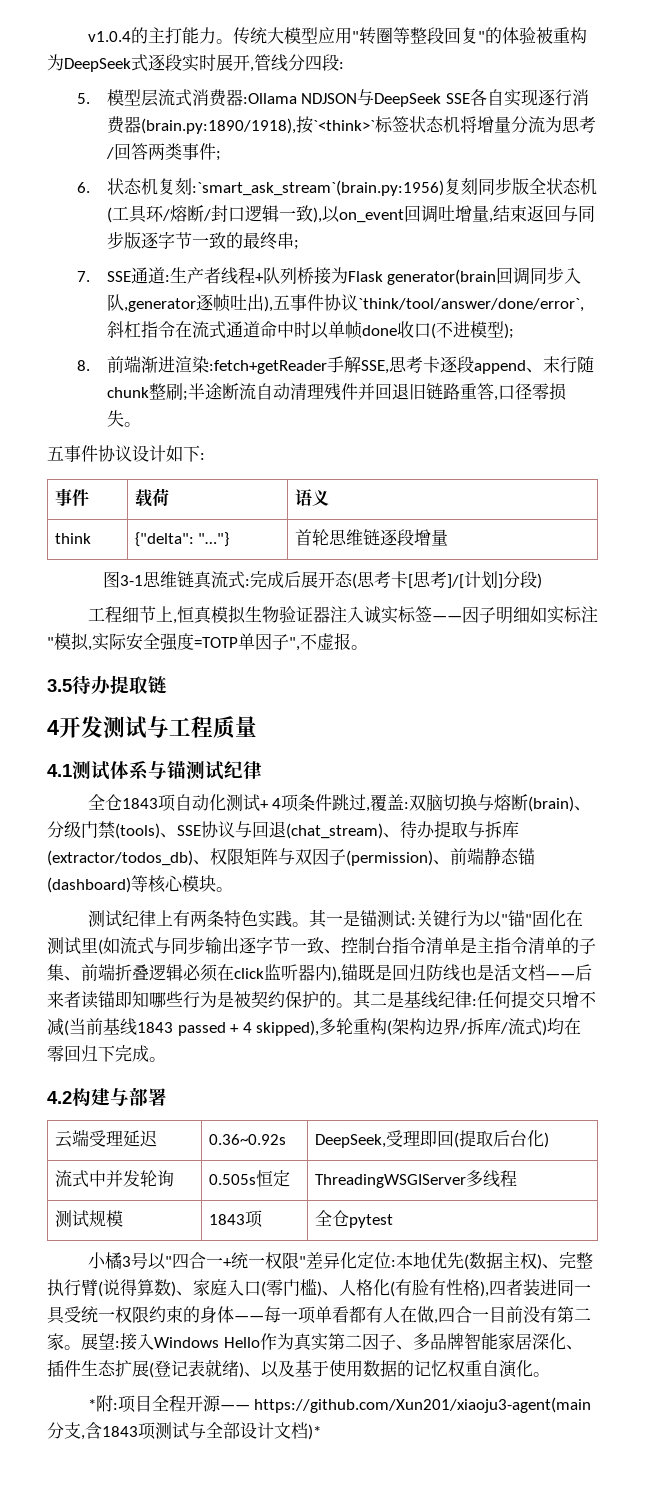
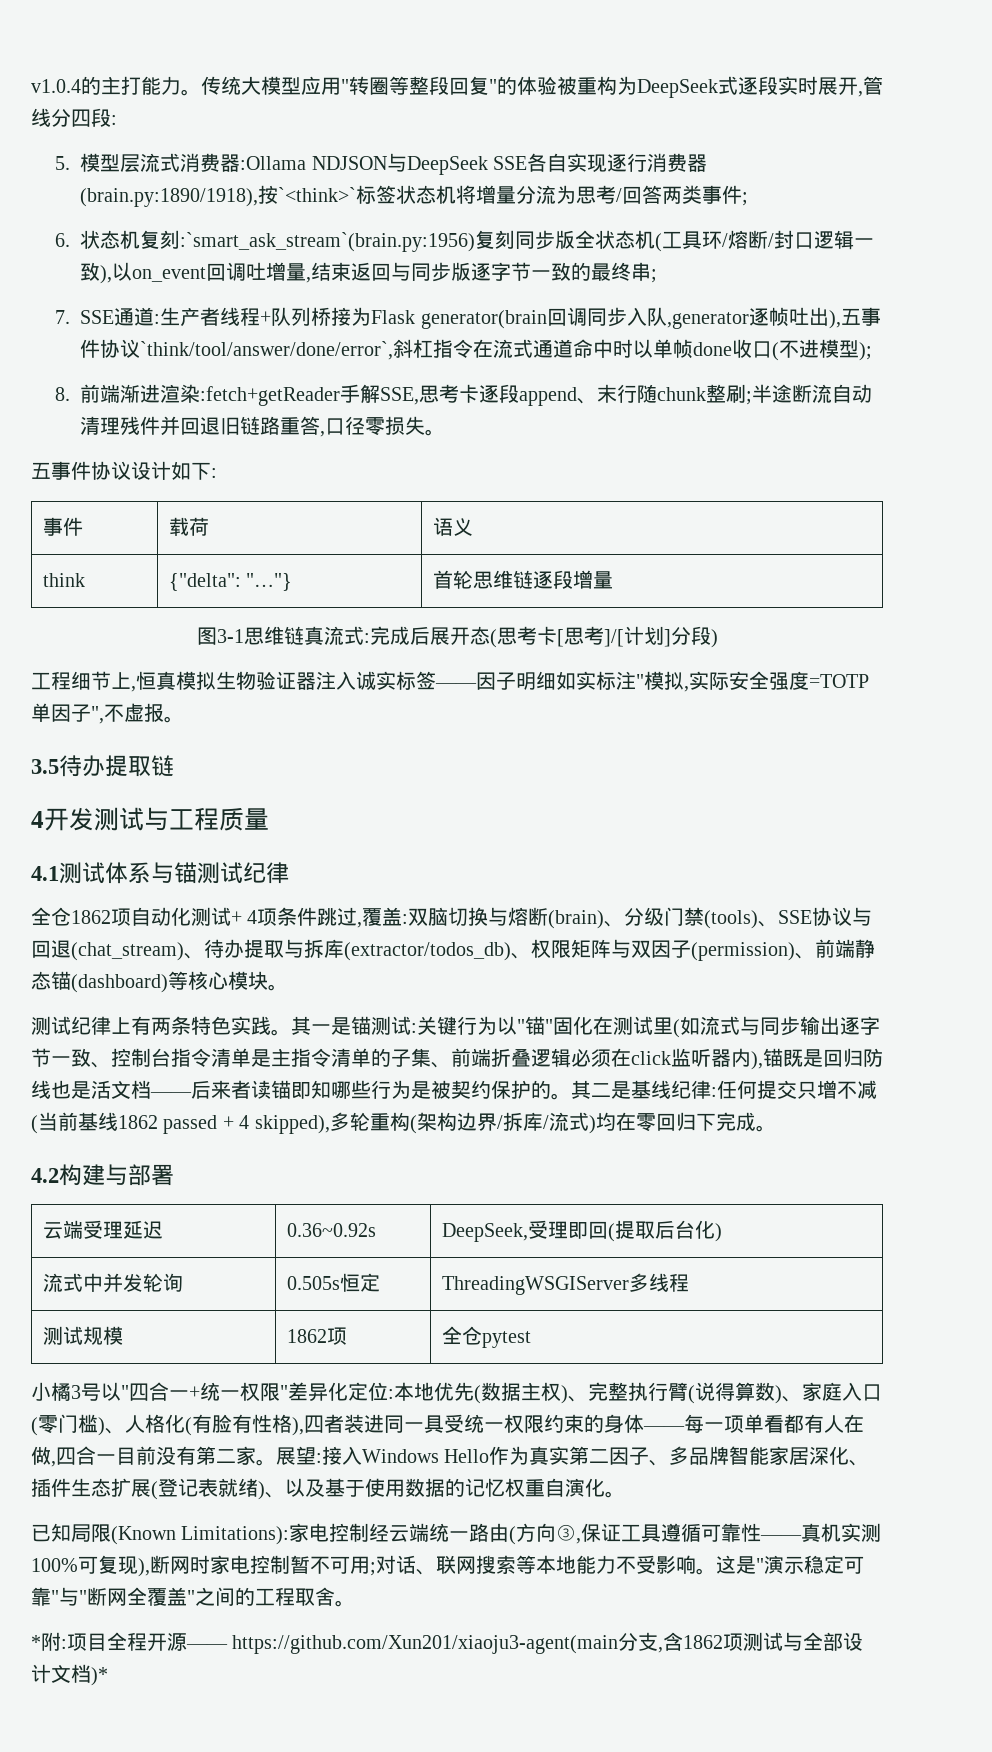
[121,798,158,809] 1843 -> [71,910,111,924] 1862
[137,1022,173,1033] 1843 -> [118,1115,158,1129] 1862
[208,1214,245,1225] 1843 -> [286,1329,327,1343] 1862
(550, 1374) none -> [31,1523,882,1545] [31,1555,864,1577] [31,1587,355,1607] // 已知局限(Known Limitations):家电控制经云端统一路由(方向③,保证工具遵循可靠性——真机实测100%可复现),断网时家电控制暂不可用;对话、联网搜索等本地能力不受影响。这是"演示稳定可靠"与"断网全覆盖"之间的工程取舍。
[102,1426,138,1437] 1843 -> [683,1635,724,1649] 1862

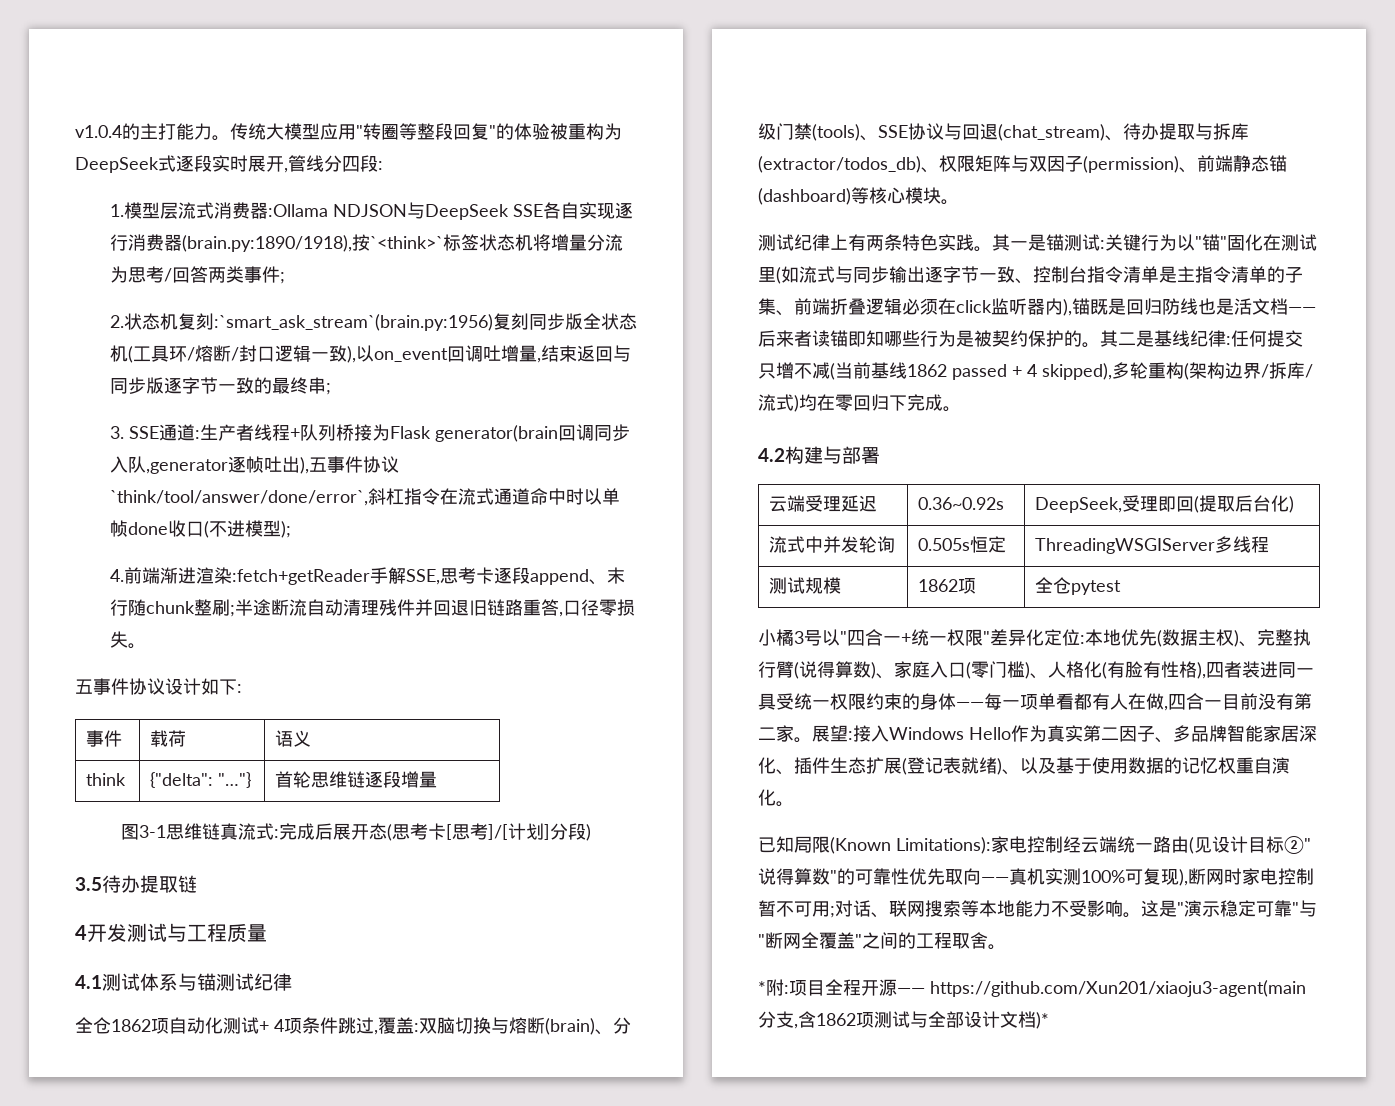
[55,156,71,170] 5. -> [109,204,124,217] 1.
[55,233,71,247] 6. -> [109,315,124,328] 2.
[55,310,71,324] 7. -> [109,426,124,439] 3.
[55,387,71,401] 8. -> [109,569,124,582] 4.
[31,671,869,692] [31,703,184,724] // 工程细节上,恒真模拟生物验证器注入诚实标签——因子明细如实标注"模拟,实际安全强度=TOTP单因子",不虚报。 -> (591, 832) none
[516,1523,762,1544] 方向③,保证工具遵循可靠性 -> [1194,836,1311,854] [758,868,981,885] 见设计目标②"说得算数"的可靠性优先取向

